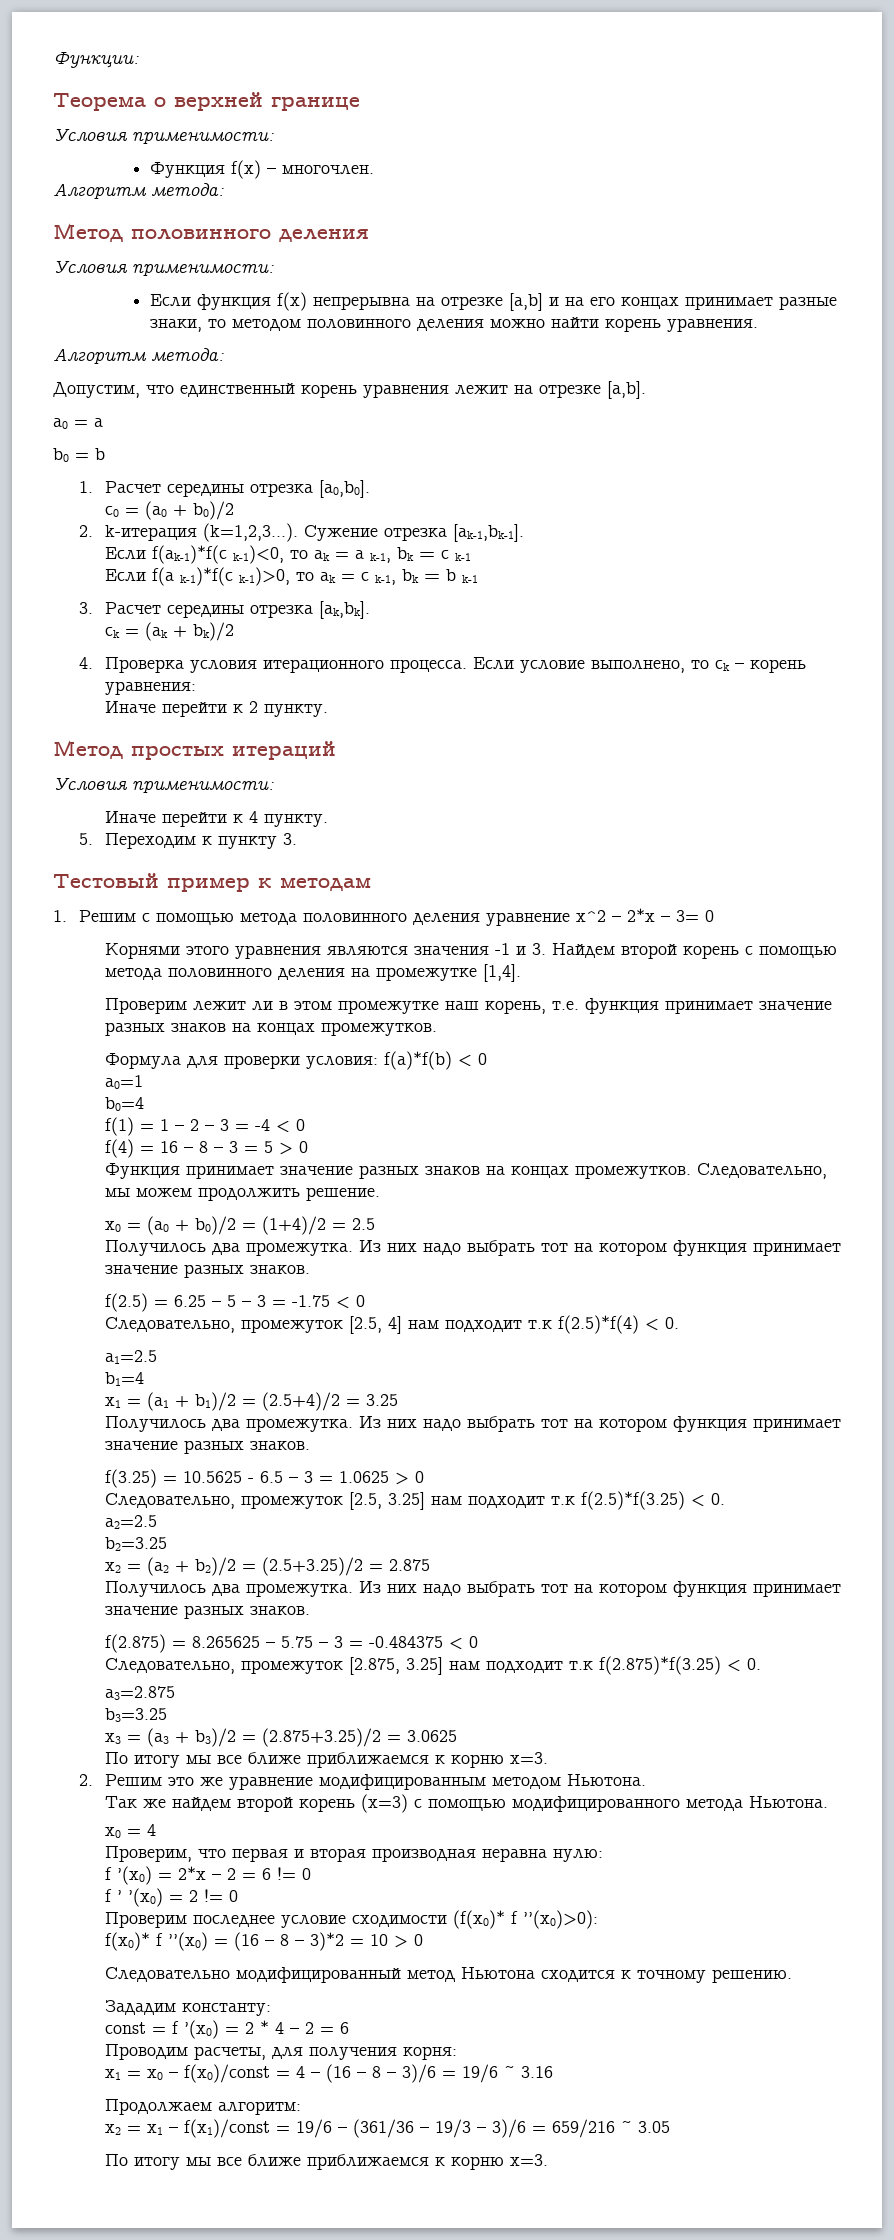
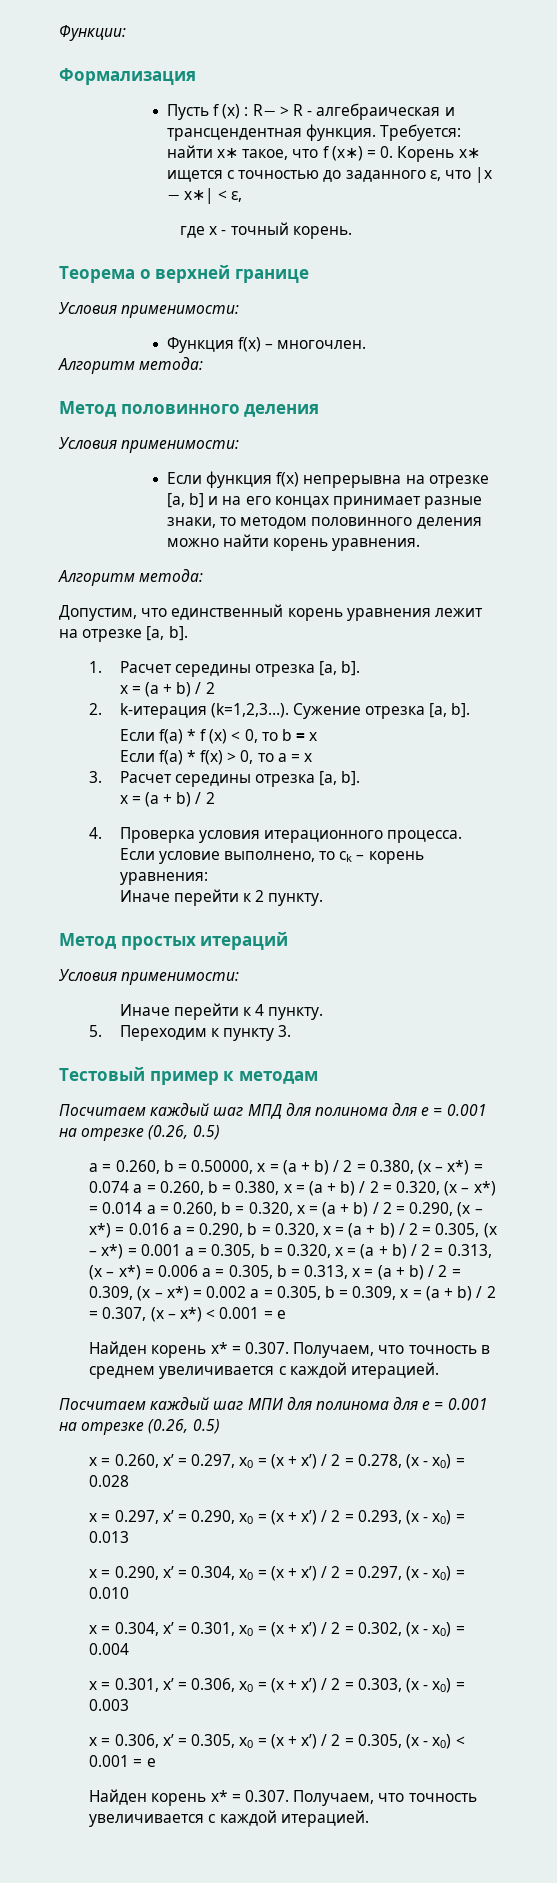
(139, 59) none -> [59,68,196,85] [166,103,455,120] [166,124,462,141] [166,145,480,162] [166,167,493,183] [166,188,243,204] [180,222,352,239] // Формализация // Пусть f (x) : R− > R - алгебраическая и трансцендентная функция. Требуется: найти x∗ такое, что f (x∗) = 0. Корень x∗ ищется с точностью до заданного ε, что |x − x∗| < ε, // где x - точный корень.
[509,293,544,311] [a,b] -> [166,493,205,508] [a, b]
[607,381,646,399] [53,418,103,429] [53,448,105,462] [78,480,370,498] [104,501,234,520] [a,b]. // a0 = a // b0 = b // 1. Расчет середины отрезка [а0,b0]. // c0 = (a0 + b0)/2 -> [146,626,188,641] [89,661,361,677] [119,682,215,697] [a, b]. // 1. Расчет середины отрезка [а, b]. // x = (a + b) / 2
[452,524,524,542] [104,545,471,564] [104,567,478,586] [78,601,370,619] [104,622,234,641] [аk-1,bk-1]. // Если f(аk-1)*f(c k-1)<0, то аk = а k-1, bk = c k-1 // Если f(а k-1)*f(c k-1)>0, то аk = c k-1, bk = b k-1 // 3. Расчет середины отрезка [аk,bk]. // ck = (ak + bk)/2 -> [429,703,471,718] [119,729,318,744] [119,750,313,765] [89,771,361,787] [119,792,215,807] [а, b]. // Если f(а) * f (x) < 0, то b = x // Если f(а) * f(x) > 0, то а = x // 3. Расчет середины отрезка [а, b]. // x = (a + b) / 2
[53,908,714,926] [104,943,837,959] [104,964,521,982] [104,998,832,1014] [104,1022,437,1036] [104,1051,487,1070] [104,1075,143,1089] [104,1097,144,1111] [104,1117,305,1136] [104,1139,308,1158] [104,1163,827,1179] [104,1187,380,1201] [104,1216,375,1235] [104,1240,841,1256] [104,1264,310,1278] [104,1293,365,1312] [104,1315,679,1334] [104,1350,157,1364] [104,1372,144,1386] [104,1392,398,1411] [104,1416,841,1432] [104,1440,310,1454] [104,1469,424,1488] [104,1491,725,1510] [104,1515,157,1529] [104,1537,167,1551] [104,1557,430,1576] [104,1581,841,1597] [104,1605,310,1619] [104,1634,478,1653] [104,1656,761,1675] [104,1686,175,1700] [104,1708,167,1722] [104,1728,457,1747] [104,1752,548,1768] [78,1774,646,1790] [104,1794,828,1813] [104,1824,156,1838] [104,1846,603,1862] [104,1866,311,1885] [104,1888,238,1907] [104,1910,598,1929] [104,1932,423,1951] [104,1967,792,1983] [104,2000,271,2016] [104,2020,349,2039] [104,2044,457,2060] [104,2064,553,2083] [104,2099,301,2115] [104,2119,670,2138] [104,2154,548,2170] 1. Решим с помощью метода половинного деления уравнение x^2 – 2*x – 3= 0 // Корнями этого уравнения являются значения -1 и 3. Найдем второй корень с помощью метода половинного деления на промежутке [1,4]. // Проверим лежит ли в этом промежутке наш корень, т.е. функция принимает значение разных знаков на концах промежутков. // Формула для проверки условия: f(а)*f(b) < 0 // a0=1 // b0=4 // f(1) = 1 – 2 – 3 = -4 < 0 // f(4) = 16 – 8 – 3 = 5 > 0 // Функция принимает значение разных знаков на концах промежутков. Следовательно, мы можем продолжить решение. // x0 = (a0 + b0)/2 = (1+4)/2 = 2.5 // Получилось два промежутка. Из них надо выбрать тот на котором функция принимает значение разных знаков. // f(2.5) = 6.25 – 5 – 3 = -1.75 < 0 // Следовательно, промежуток [2.5, 4] нам подходит т.к f(2.5)*f(4) < 0. // a1=2.5 // b1=4 // x1 = (a1 + b1)/2 = (2.5+4)/2 = 3.25 // Получилось два промежутка. Из них надо выбрать тот на котором функция принимает значение разных знаков. // f(3.25) = 10.5625 - 6.5 – 3 = 1.0625 > 0 // Следовательно, промежуток [2.5, 3.25] нам подходит т.к f(2.5)*f(3.25) < 0. // a2=2.5 // b2=3.25 // x2 = (a2 + b2)/2 = (2.5+3.25)/2 = 2.875 // Получилось два промежутка. Из них надо выбрать тот на котором функция принимает значение разных знаков. // f(2.875) = 8.265625 – 5.75 – 3 = -0.484375 < 0 // Следовательно, промежуток [2.875, 3.25] нам подходит т.к f(2.875)*f(3.25) < 0. // a3=2.875 // b3=3.25 // x3 = (a3 + b3)/2 = (2.875+3.25)/2 = 3.0625 // По итогу мы все ближе приближаемся к корню x=3. // 2. Решим это же уравнение модифицированным методом Ньютона. // Так же найдем второй корень (x=3) с помощью модифицированного метода Ньютона. // x0 = 4 // Проверим, что первая и вторая производная неравна нулю: // f ’(x0) = 2*x – 2 = 6 != 0 // f ’ ’(x0) = 2 != 0 // Проверим последнее условие сходимости (f(x0)* f ’’(x0)>0): // f(x0)* f ’’(x0) = (16 – 8 – 3)*2 = 10 > 0 // Следовательно модифицированный метод Ньютона сходится к точному решению. // Зададим константу: // const = f ’(x0) = 2 * 4 – 2 = 6 // Проводим расчеты, для получения корня: // x1 = x0 – f(x0)/const = 4 – (16 – 8 – 3)/6 = 19/6 ~ 3.16 // Продолжаем алгоритм: // x2 = x1 – f(x1)/const = 19/6 – (361/36 – 19/3 – 3)/6 = 659/216 ~ 3.05 // По итогу мы все ближе приближаемся к корню x=3. -> [59,1103,487,1119] [59,1125,220,1141] [89,1160,483,1175] [89,1181,496,1196] [89,1202,483,1217] [89,1223,497,1238] [89,1244,492,1259] [89,1265,461,1280] [89,1286,496,1301] [89,1307,286,1322] [89,1341,490,1358] [89,1362,440,1379] [59,1397,488,1410] [59,1419,220,1435] [89,1454,465,1469] [89,1475,130,1487] [89,1510,465,1525] [89,1531,130,1543] [89,1566,465,1581] [89,1587,130,1599] [89,1622,465,1637] [89,1643,130,1655] [89,1678,465,1693] [89,1699,130,1711] [89,1734,465,1749] [89,1755,156,1767] [89,1789,477,1806] [89,1810,369,1827] Посчитаем каждый шаг МПД для полинома для e = 0.001 на отрезке (0.26, 0.5) // a = 0.260, b = 0.50000, x = (a + b) / 2 = 0.380, (x – x*) = 0.074 a = 0.260, b = 0.380, x = (a + b) / 2 = 0.320, (x – x*) = 0.014 a = 0.260, b = 0.320, x = (a + b) / 2 = 0.290, (x – x*) = 0.016 a = 0.290, b = 0.320, x = (a + b) / 2 = 0.305, (x – x*) = 0.001 a = 0.305, b = 0.320, x = (a + b) / 2 = 0.313, (x – x*) = 0.006 a = 0.305, b = 0.313, x = (a + b) / 2 = 0.309, (x – x*) = 0.002 a = 0.305, b = 0.309, x = (a + b) / 2 = 0.307, (x – x*) < 0.001 = e // Найден корень x* = 0.307. Получаем, что точность в среднем увеличивается с каждой итерацией. // Посчитаем каждый шаг МПИ для полинома для e = 0.001 на отрезке (0.26, 0.5) // x = 0.260, x’ = 0.297, x0 = (x + x’) / 2 = 0.278, (x - x0) = 0.028 // x = 0.297, x’ = 0.290, x0 = (x + x’) / 2 = 0.293, (x - x0) = 0.013 // x = 0.290, x’ = 0.304, x0 = (x + x’) / 2 = 0.297, (x - x0) = 0.010 // x = 0.304, x’ = 0.301, x0 = (x + x’) / 2 = 0.302, (x - x0) = 0.004 // x = 0.301, x’ = 0.306, x0 = (x + x’) / 2 = 0.303, (x - x0) = 0.003 // x = 0.306, x’ = 0.305, x0 = (x + x’) / 2 = 0.305, (x - x0) < 0.001 = e // Найден корень x* = 0.307. Получаем, что точность увеличивается с каждой итерацией.

